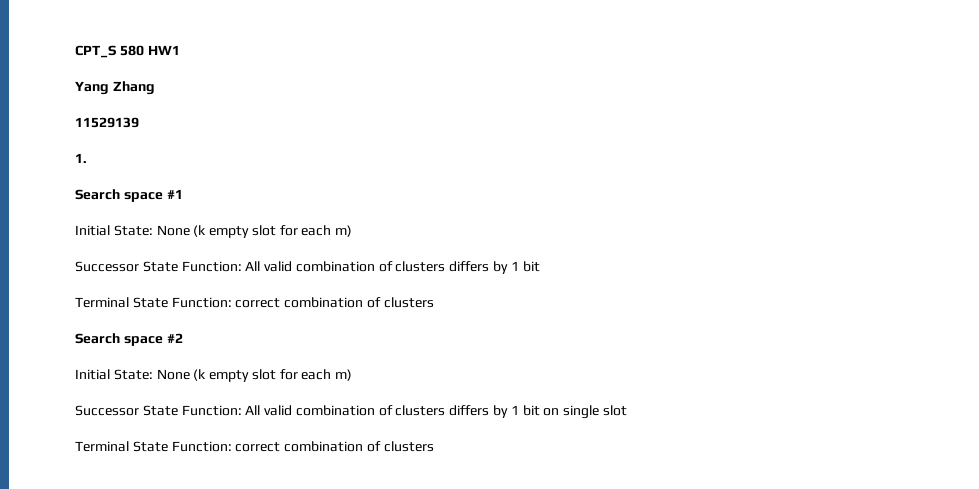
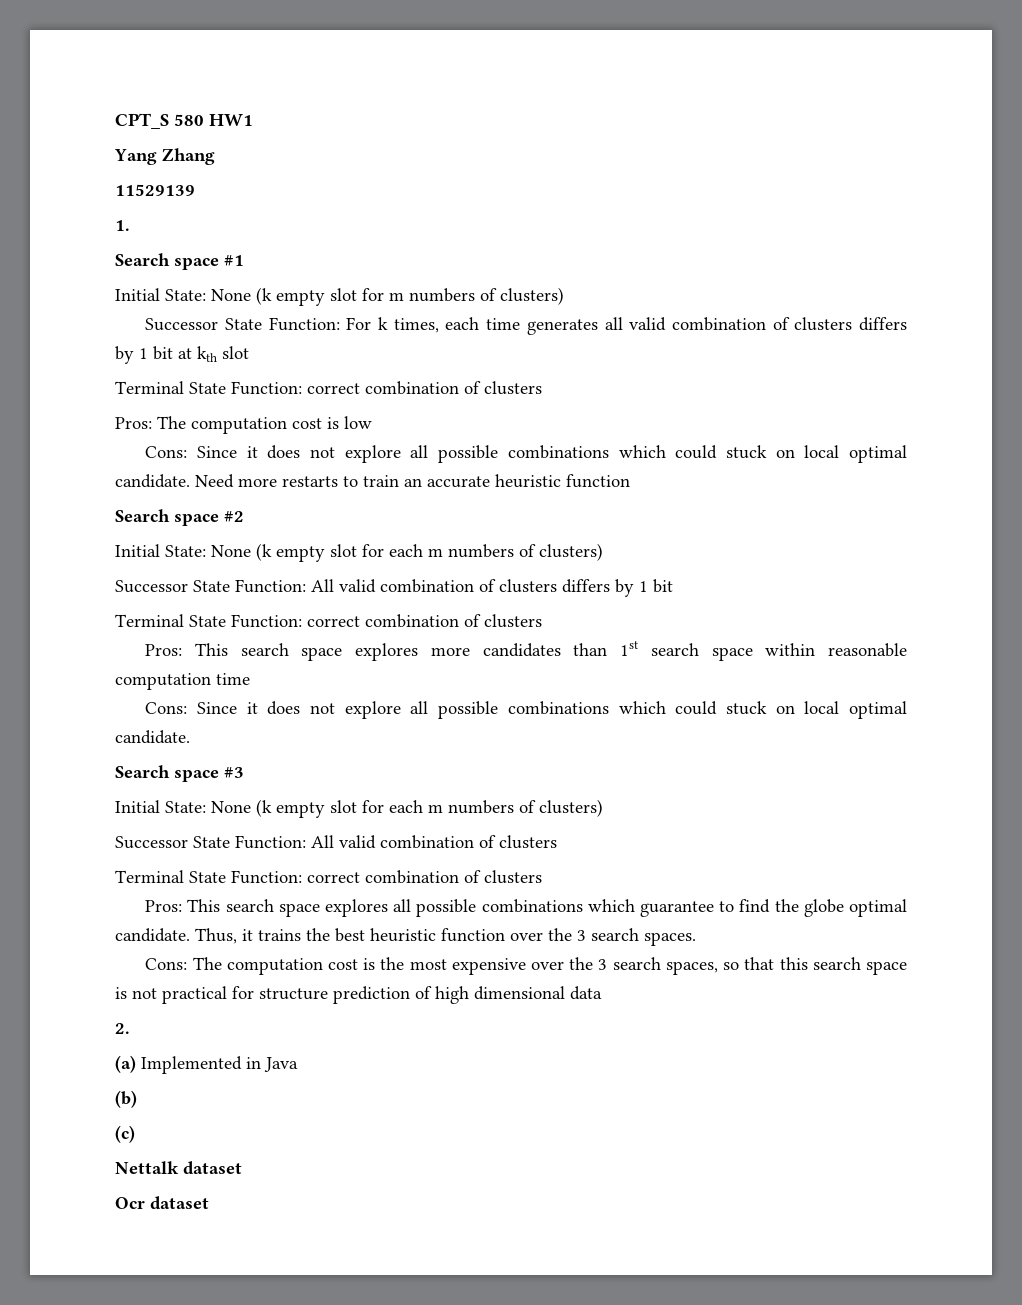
[301,225,353,237] each m) -> [389,287,564,305] [145,317,907,335] [115,346,249,364] [115,381,542,395] [115,416,372,434] [145,445,907,463] [115,474,630,488] [115,509,244,526] [115,543,603,562] m numbers of clusters) // Successor State Function: For k times, each time generates all valid combination of clusters differs by 1 bit at kth slot // Terminal State Function: correct combination of clusters // Pros: The computation cost is low // Cons: Since it does not explore all possible combinations which could stuck on local optimal candidate. Need more restarts to train an accurate heuristic function // Search space #2 // Initial State: None (k empty slot for each m numbers of clusters)
[75,333,183,346] [75,369,353,382] [75,405,627,419] [75,441,434,452] // Search space #2 // Initial State: None (k empty slot for each m) // Successor State Function: All valid combination of clusters differs by 1 bit on single slot // Terminal State Function: correct combination of clusters -> [145,641,907,661] [115,673,250,690] [145,701,907,719] [115,730,190,744] [115,765,244,782] [115,799,603,818] [115,835,557,849] [115,870,542,884] [145,899,907,917] [115,928,696,946] [145,957,907,975] [115,986,602,1004] [115,1023,130,1034] [115,1055,298,1074] [115,1090,137,1108] [115,1125,135,1143] [115,1161,242,1175] [115,1196,209,1210] // Pros: This search space explores more candidates than 1st search space within reasonable computation time // Cons: Since it does not explore all possible combinations which could stuck on local optimal candidate. // Search space #3 // Initial State: None (k empty slot for each m numbers of clusters) // Successor State Function: All valid combination of clusters // Terminal State Function: correct combination of clusters // Pros: This search space explores all possible combinations which guarantee to find the globe optimal candidate. Thus, it trains the best heuristic function over the 3 search spaces. // Cons: The computation cost is the most expensive over the 3 search spaces, so that this search space is not practical for structure prediction of high dimensional data // 2. // (a) Implemented in Java // (b) // (c) // Nettalk dataset // Ocr dataset

